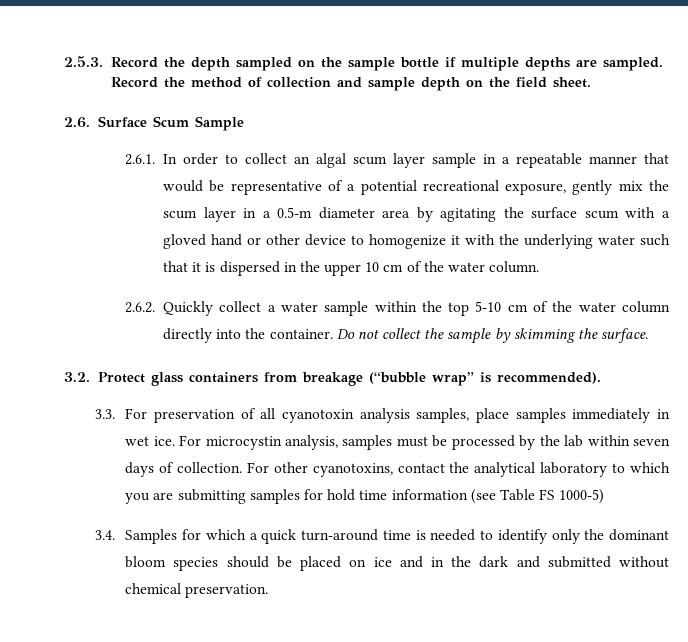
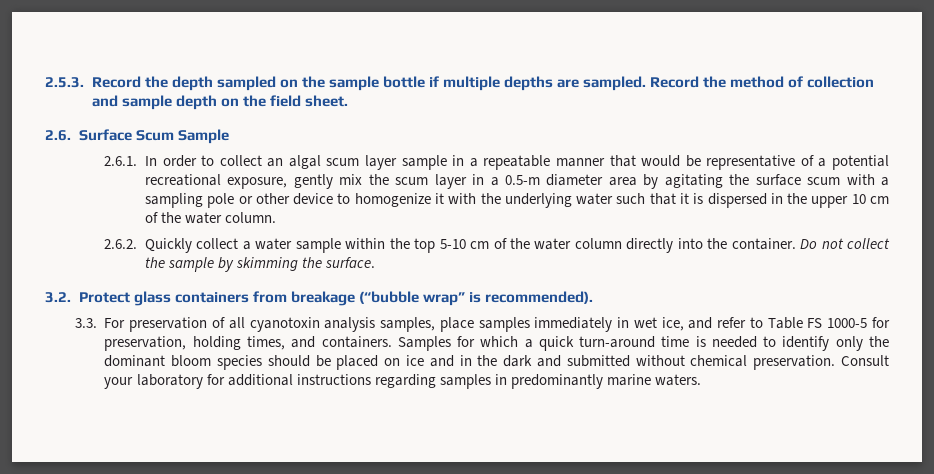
[163,234,243,249] gloved hand -> [144,193,235,208] sampling pole
[153,435,671,450] [125,462,670,477] [125,489,605,504] [94,530,115,540] ice. For microcystin analysis, samples must be processed by the lab within seven days of collection. For other cyanotoxins, contact the analytical laboratory to which you are submitting samples for hold time information (see Table FS 1000-5) // 3.4. -> [661,317,890,331] [104,336,392,351] ice, and refer to Table FS 1000-5 for preservation, holding times, and containers.
(269, 591) none -> [841,355,890,366] [104,374,701,389] Consult your laboratory for additional instructions regarding samples in predominantly marine waters.

